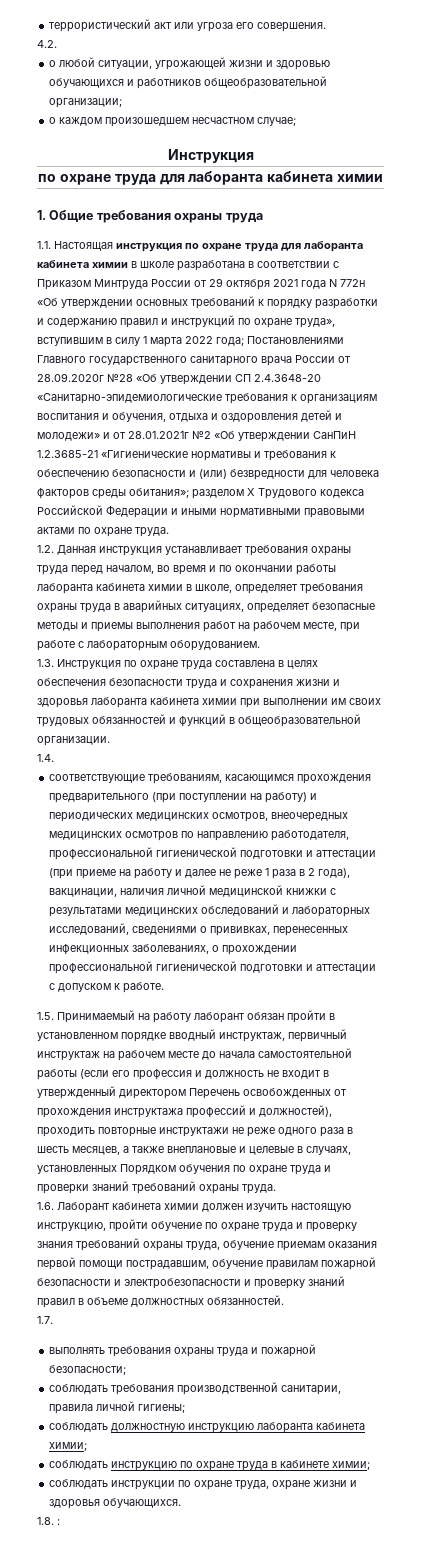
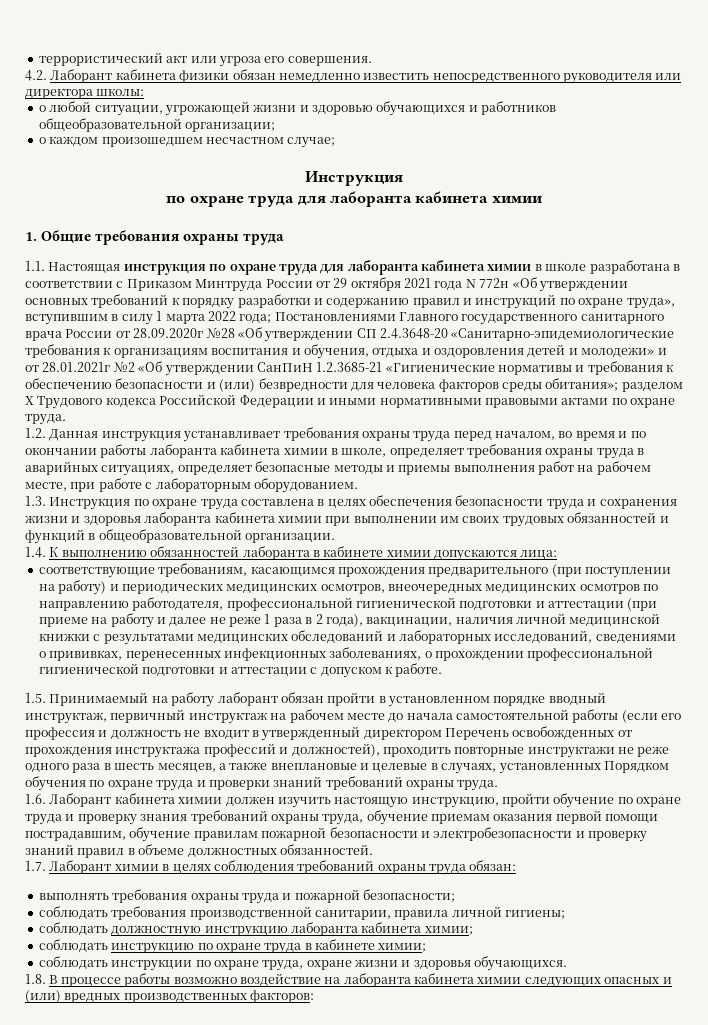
(57, 44) none -> [50,69,682,84] [25,88,145,99] Лаборант кабинета физики обязан немедленно известить непосредственного руководителя или директора школы:
(54, 758) none -> [49,546,558,561] К выполнению обязанностей лаборанта в кабинете химии допускаются лица:
(53, 1320) none -> [49,860,517,875] Лаборант химии в целях соблюдения требований охраны труда обязан:
[57,1519,60,1525] : -> [49,973,672,988] [25,990,315,1003] В процессе работы возможно воздействие на лаборанта кабинета химии следующих опасных и (или) вредных производственных факторов:

